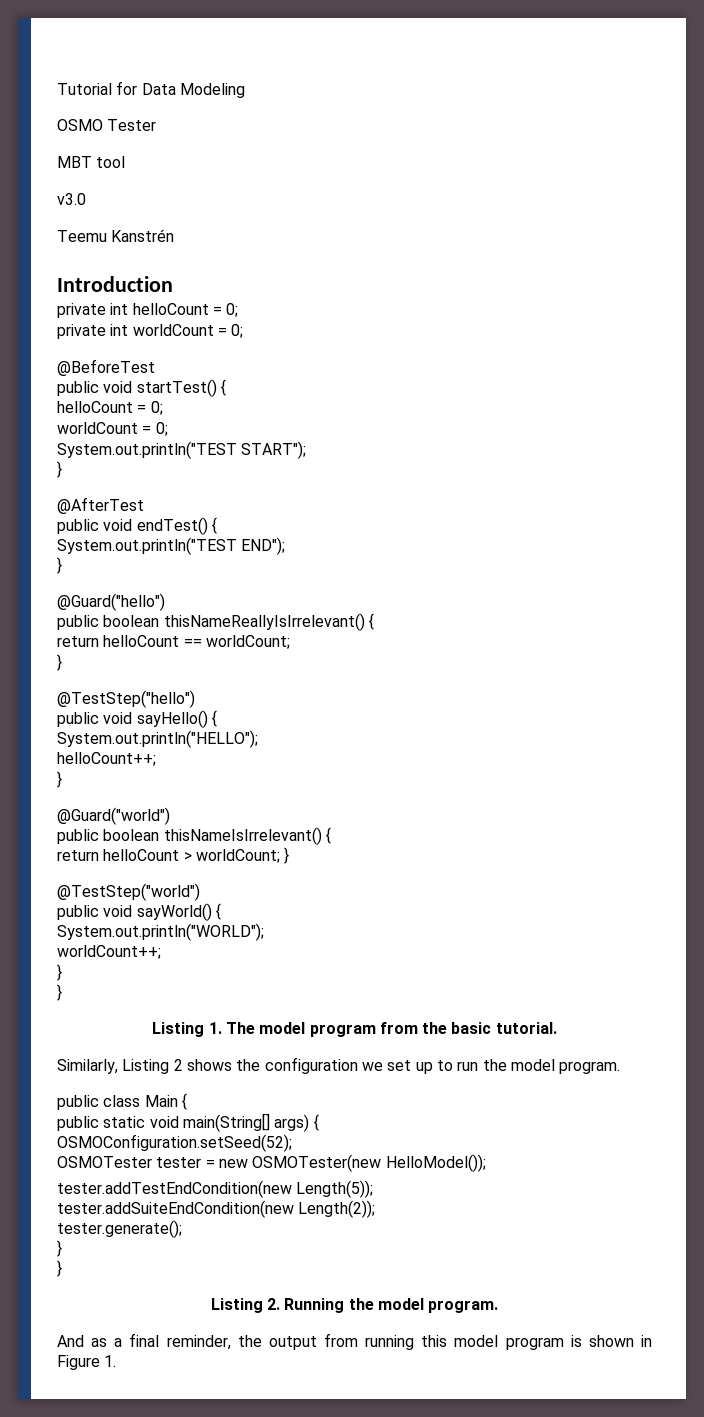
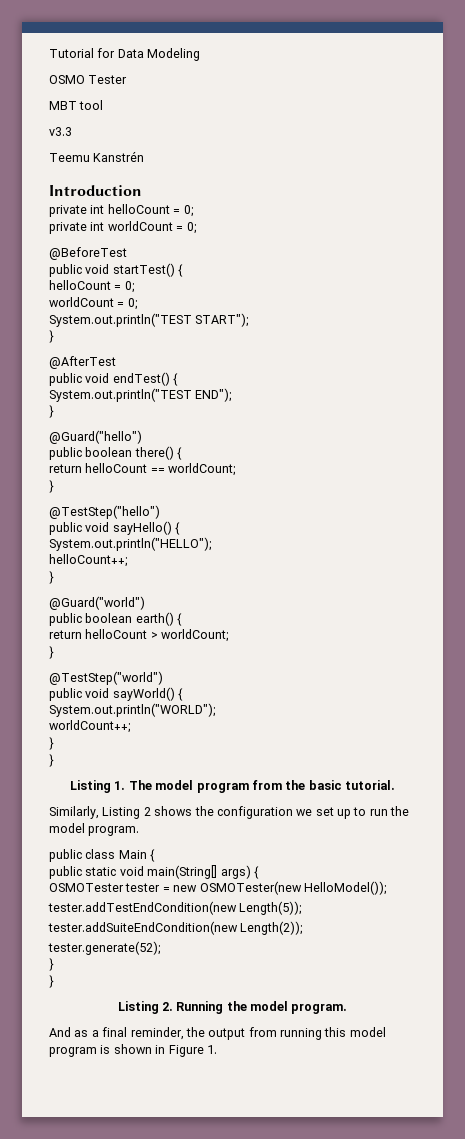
[57,193,86,205] v3.0 -> [49,127,72,136] v3.3
[163,613,365,631] thisNameReallyIsIrrelevant() -> [134,446,174,460] there()
[163,827,322,845] thisNameIsIrrelevant() -> [135,612,174,626] earth()
(280, 856) none -> (229, 635) //
[57,1134,292,1152] // OSMOConfiguration.setSeed(52); -> (259, 872) none
[57,1220,182,1238] tester.generate(); -> [48,941,160,955] tester.generate(52);

